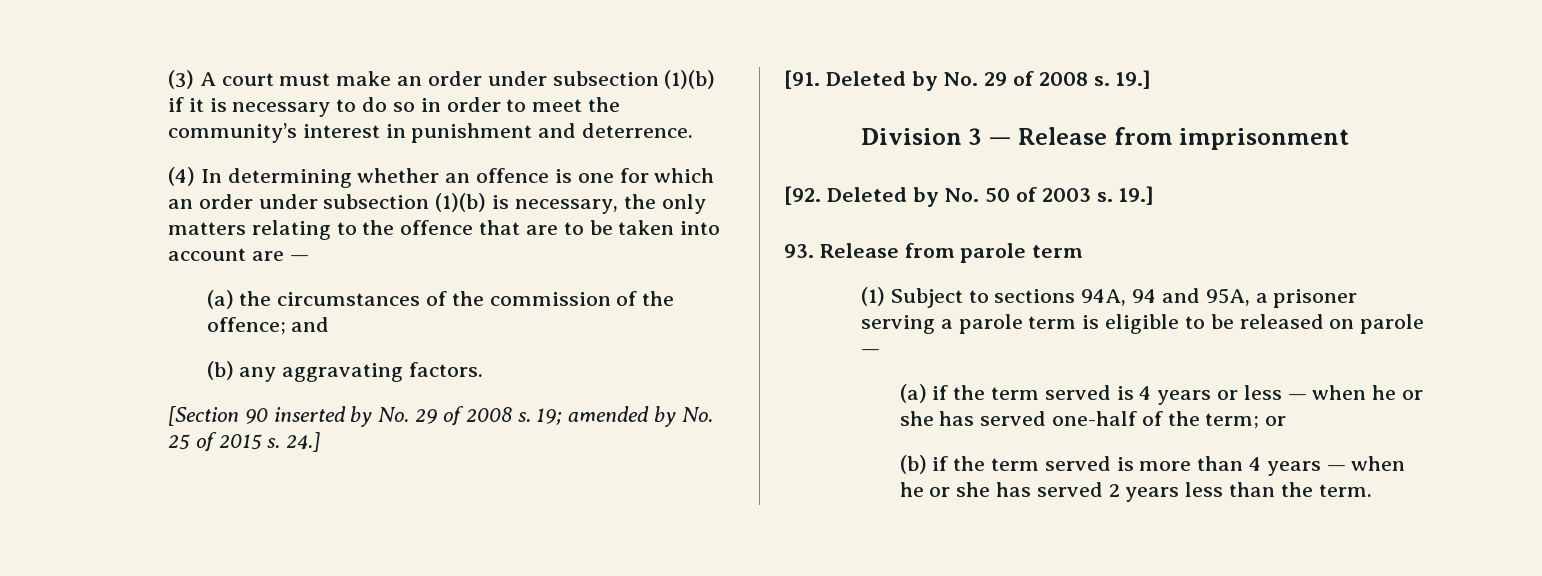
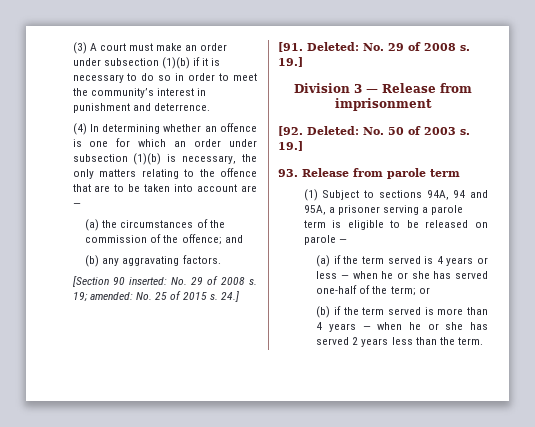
[273,406,373,427] inserted by -> [128,277,167,285] inserted:
[568,406,676,427] amended by -> [89,292,133,300] amended:
[825,71,938,91] Deleted by -> [307,42,359,51] Deleted:
[826,187,939,207] Deleted by -> [307,126,359,135] Deleted:

